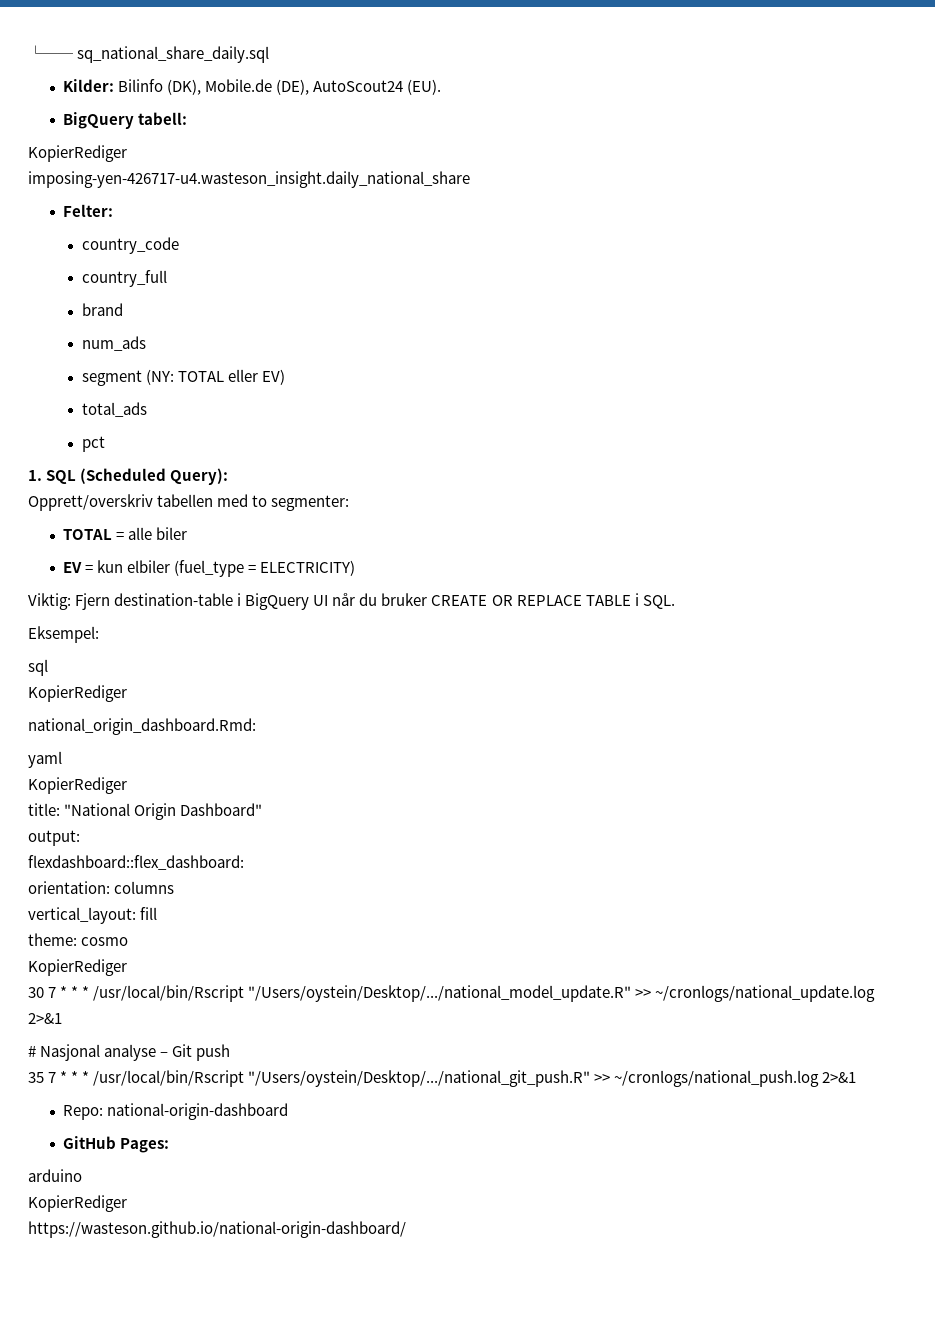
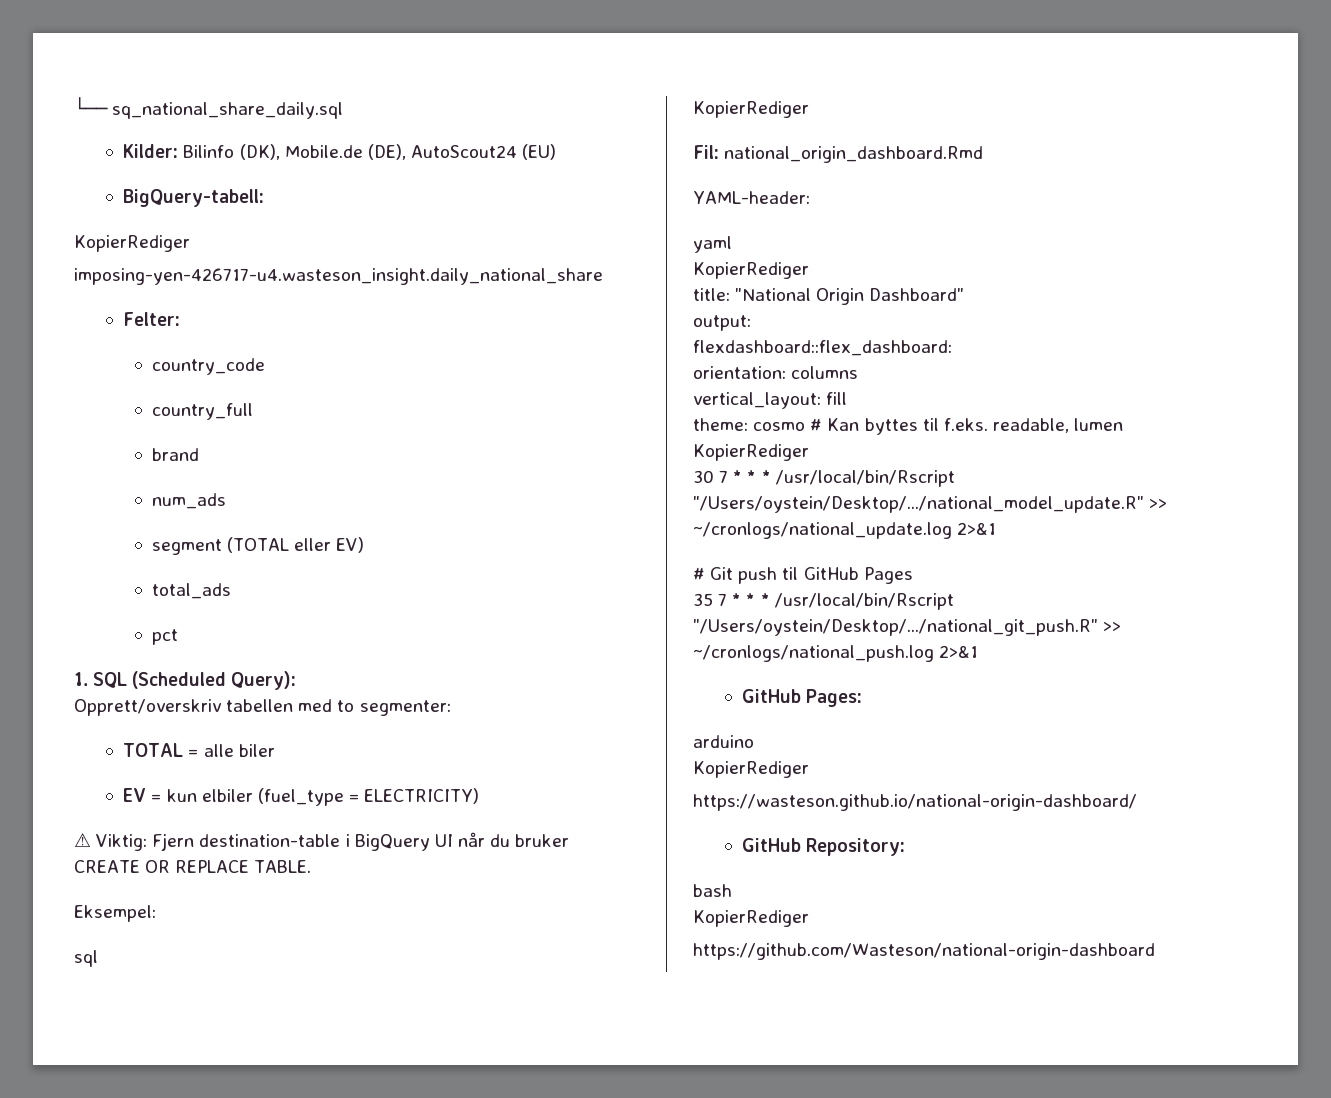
[407,79,442,95] [63,112,188,129] (EU). // BigQuery tabell: -> [522,144,557,160] [123,189,265,207] (EU) // BigQuery-tabell:
[145,369,224,385] (NY: TOTAL -> [226,537,289,553] (TOTAL
(356, 568) none -> [74,833,91,847] ⚠
[585,593,675,609] TABLE i SQL. -> [254,860,312,873] TABLE.
[28,718,256,735] national_origin_dashboard.Rmd: -> [693,145,984,163] [693,191,810,204] Fil: national_origin_dashboard.Rmd // YAML-header:
(129, 941) none -> [810,418,1124,435] # Kan byttes til f.eks. readable, lumen
[40,1044,169,1061] Nasjonal analyse – -> (705, 573) none
(231, 1052) none -> [782,567,913,584] til GitHub Pages
[63,1103,289,1120] // Repo: national-origin-dashboard -> (979, 651) none
(406, 1229) none -> [742,838,906,856] [693,884,732,897] [693,910,809,927] [693,943,1155,960] // GitHub Repository: // bash // KopierRediger // https://github.com/Wasteson/national-origin-dashboard

